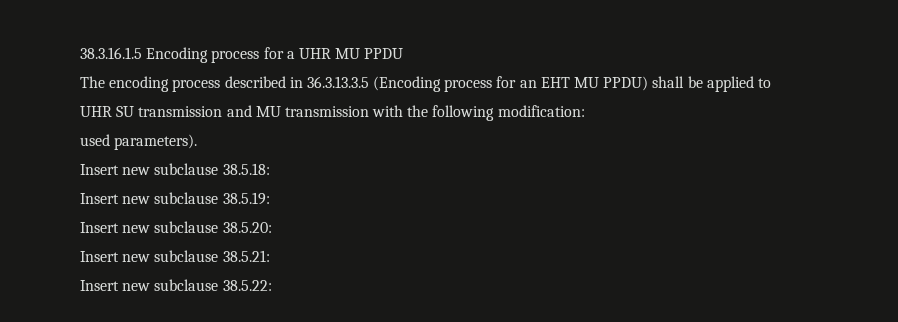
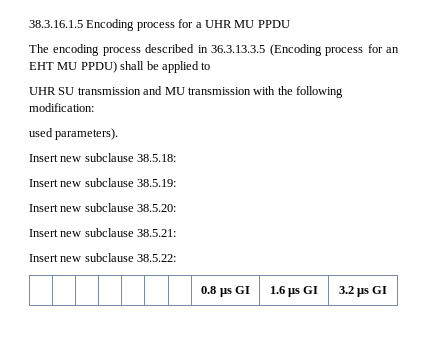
(272, 285) none -> [201,286,250,297] [269,286,319,297] [338,286,388,297] // | | | | | | | 0.8 μs GI | 1.6 μs GI | 3.2 μs GI

